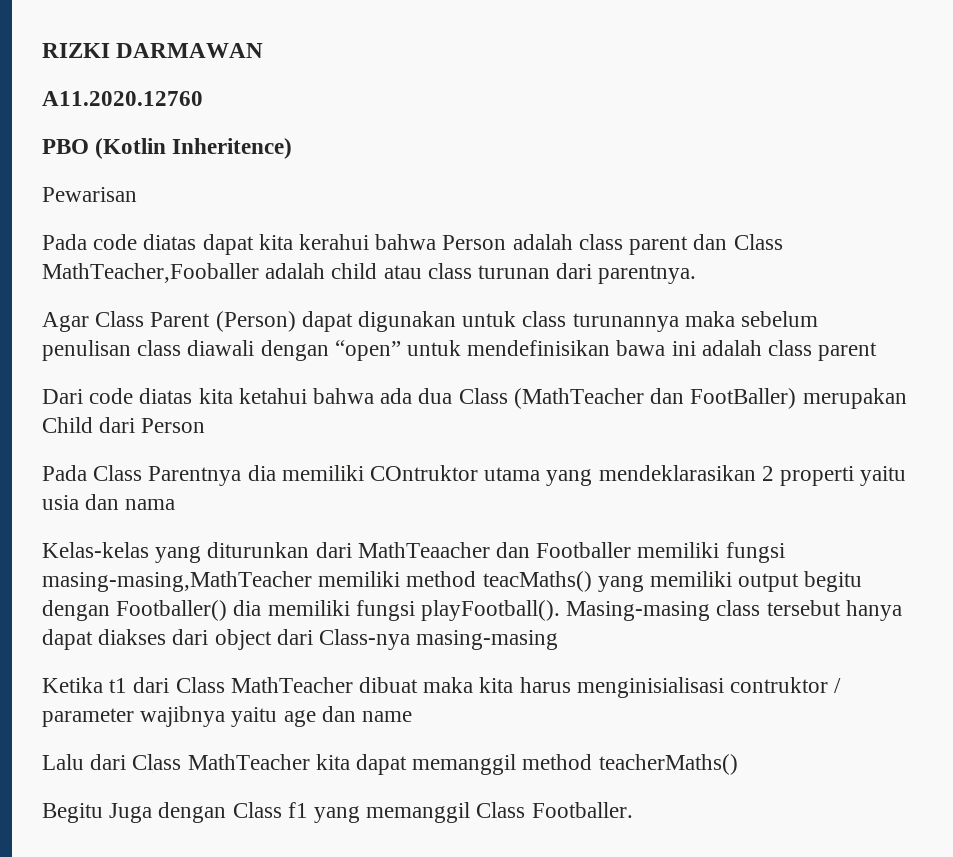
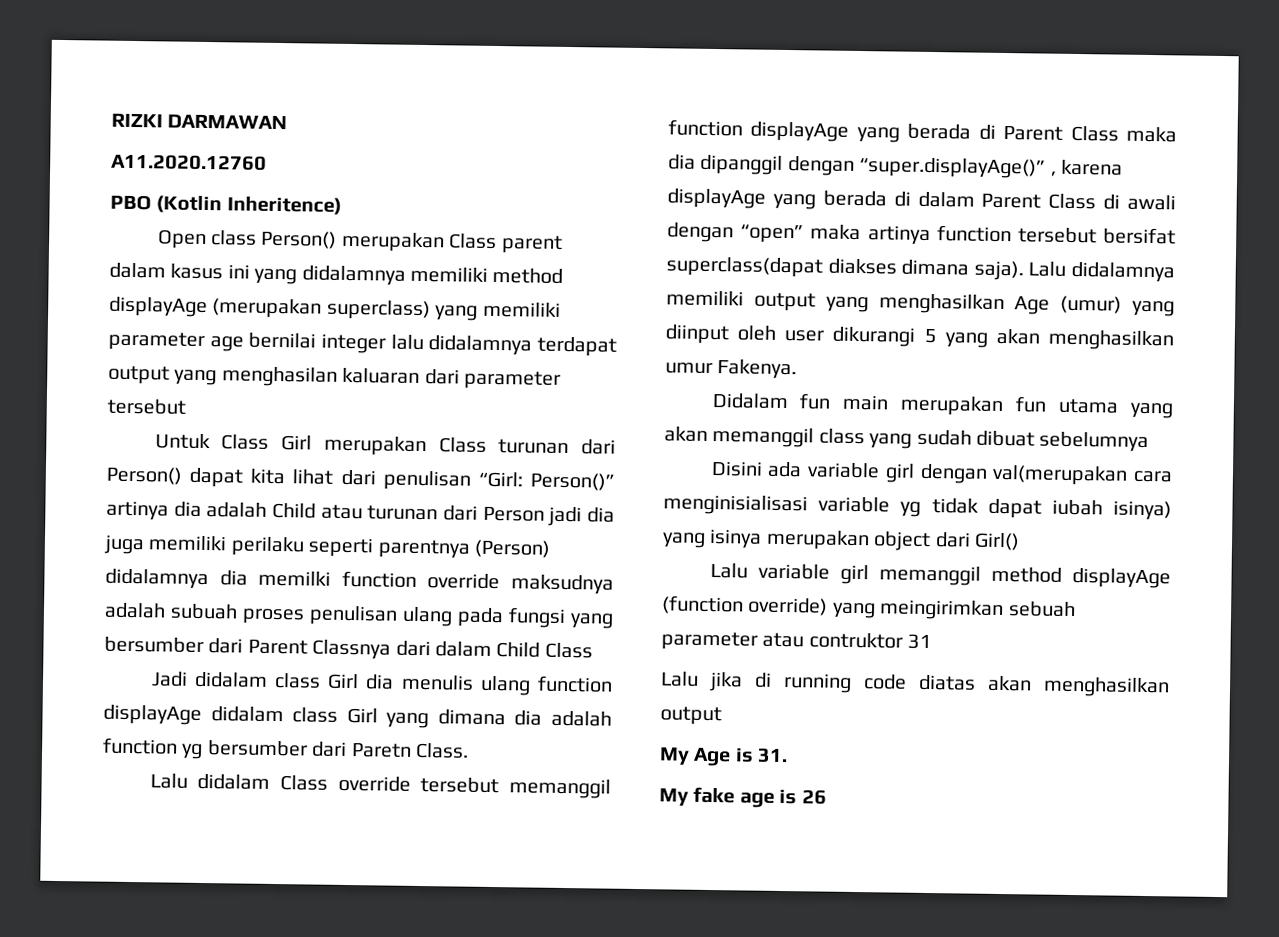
[42,187,137,202] [42,234,783,255] [42,263,697,284] [42,311,819,332] [42,340,878,361] [42,388,907,409] [42,417,206,433] [42,465,907,486] [42,494,176,510] [42,542,785,563] [42,571,863,592] [42,600,902,621] [42,629,559,650] [42,677,842,698] [42,706,413,727] [42,754,738,775] [42,802,633,823] Pewarisan // Pada code diatas dapat kita kerahui bahwa Person adalah class parent dan Class MathTeacher,Fooballer adalah child atau class turunan dari parentnya. // Agar Class Parent (Person) dapat digunakan untuk class turunannya maka sebelum penulisan class diawali dengan “open” untuk mendefinisikan bawa ini adalah class parent // Dari code diatas kita ketahui bahwa ada dua Class (MathTeacher dan FootBaller) merupakan Child dari Person // Pada Class Parentnya dia memiliki COntruktor utama yang mendeklarasikan 2 properti yaitu usia dan nama // Kelas-kelas yang diturunkan dari MathTeaacher dan Footballer memiliki fungsi masing-masing,MathTeacher memiliki method teacMaths() yang memiliki output begitu dengan Footballer() dia memiliki fungsi playFootball(). Masing-masing class tersebut hanya dapat diakses dari object dari Class-nya masing-masing // Ketika t1 dari Class MathTeacher dibuat maka kita harus menginisialisasi contruktor / parameter wajibnya yaitu age dan name // Lalu dari Class MathTeacher kita dapat memanggil method teacherMaths() // Begitu Juga dengan Class f1 yang memanggil Class Footballer. -> [156,229,563,254] [109,262,564,286] [109,296,561,321] [108,331,617,357] [108,365,561,390] [107,398,186,415] [154,433,616,457] [106,466,615,491] [106,500,615,527] [104,534,550,559] [105,568,614,595] [104,602,613,629] [104,636,593,660] [150,671,613,696] [103,704,612,729] [103,737,469,760] [149,773,611,799] [668,119,1177,143] [668,154,1123,179] [667,188,1176,211] [667,222,1176,245] [666,256,1175,283] [666,290,1175,317] [665,324,1174,351] [665,359,798,380] [711,392,1173,419] [664,426,1150,453] [710,460,1173,486] [663,494,1172,521] [662,528,1020,552] [709,562,1171,589] [662,595,1076,621] [661,631,933,651] [660,671,1170,698] [660,706,722,726] [659,747,789,767] [659,786,827,808] Open class Person() merupakan Class parent dalam kasus ini yang didalamnya memiliki method displayAge (merupakan superclass) yang memiliki parameter age bernilai integer lalu didalamnya terdapat output yang menghasilan kaluaran dari parameter tersebut // Untuk Class Girl merupakan Class turunan dari Person() dapat kita lihat dari penulisan “Girl: Person()” artinya dia adalah Child atau turunan dari Person jadi dia juga memiliki perilaku seperti parentnya (Person) didalamnya dia memilki function override maksudnya adalah subuah proses penulisan ulang pada fungsi yang bersumber dari Parent Classnya dari dalam Child Class // Jadi didalam class Girl dia menulis ulang function displayAge didalam class Girl yang dimana dia adalah function yg bersumber dari Paretn Class. // Lalu didalam Class override tersebut memanggil function displayAge yang berada di Parent Class maka dia dipanggil dengan “super.displayAge()” , karena displayAge yang berada di dalam Parent Class di awali dengan “open” maka artinya function tersebut bersifat superclass(dapat diakses dimana saja). Lalu didalamnya memiliki output yang menghasilkan Age (umur) yang diinput oleh user dikurangi 5 yang akan menghasilkan umur Fakenya. // Didalam fun main merupakan fun utama yang akan memanggil class yang sudah dibuat sebelumnya // Disini ada variable girl dengan val(merupakan cara menginisialisasi variable yg tidak dapat iubah isinya) yang isinya merupakan object dari Girl() // Lalu variable girl memanggil method displayAge (function override) yang meingirimkan sebuah parameter atau contruktor 31 // Lalu jika di running code diatas akan menghasilkan output // My Age is 31. // My fake age is 26

